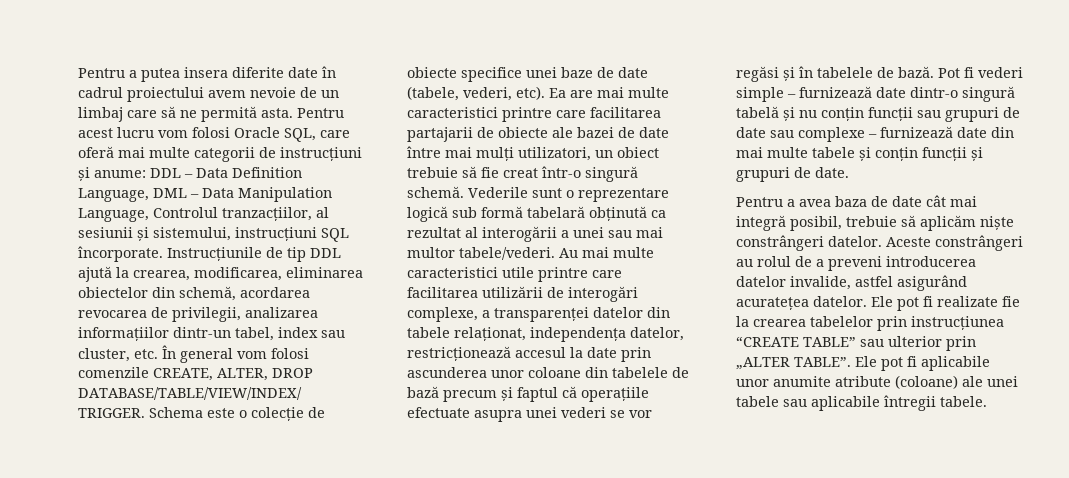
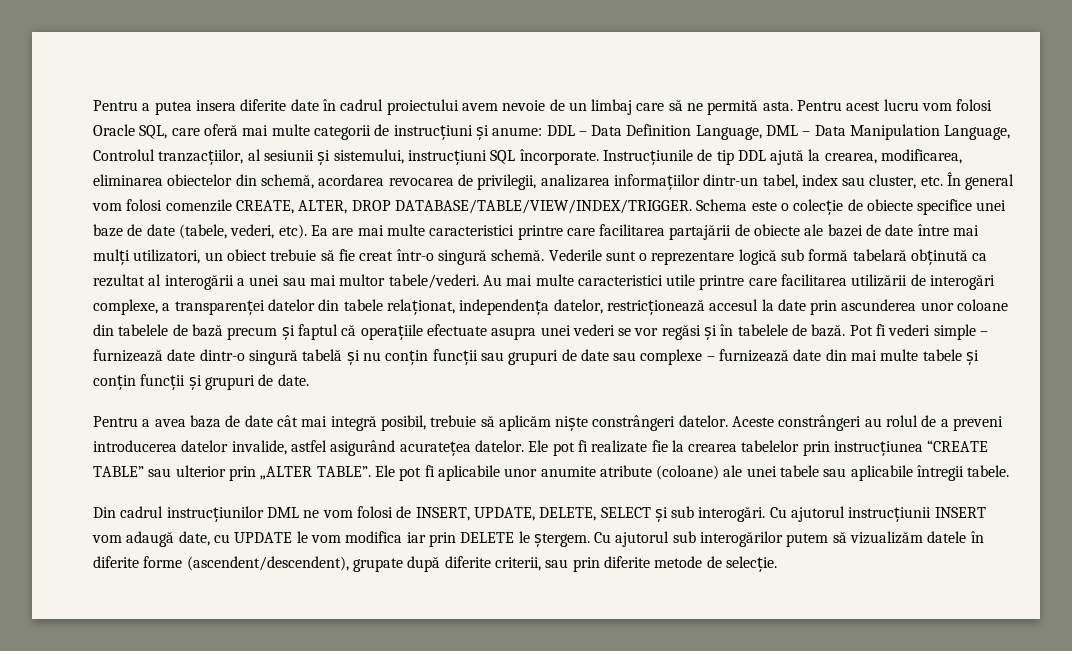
[407,127,473,142] partajarii -> [669,224,732,240] partajării
(987, 401) none -> [93,506,986,522] [92,531,984,547] [93,556,777,572] // Din cadrul instrucțiunilor DML ne vom folosi de INSERT, UPDATE, DELETE, SELECT și sub interogări. Cu ajutorul instrucțiunii INSERT vom adaugă date, cu UPDATE le vom modifica iar prin DELETE le ștergem. Cu ajutorul sub interogărilor putem să vizualizăm datele în diferite forme (ascendent/descendent), grupate după diferite criterii, sau prin diferite metode de selecție.

